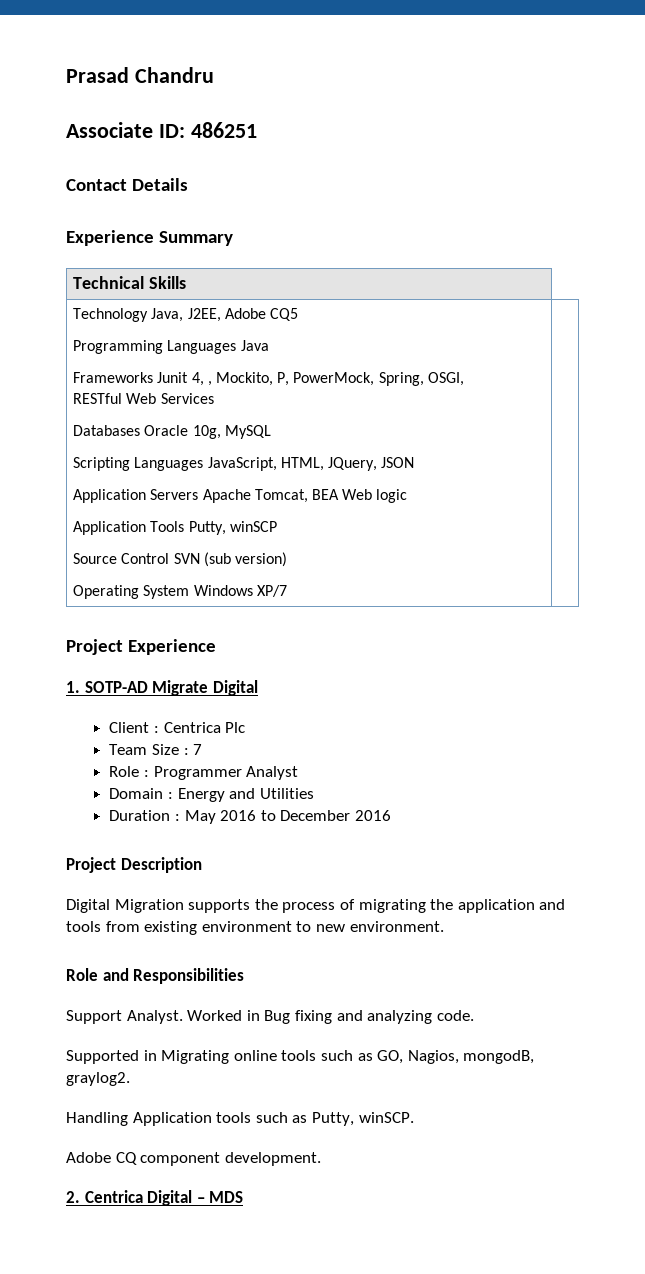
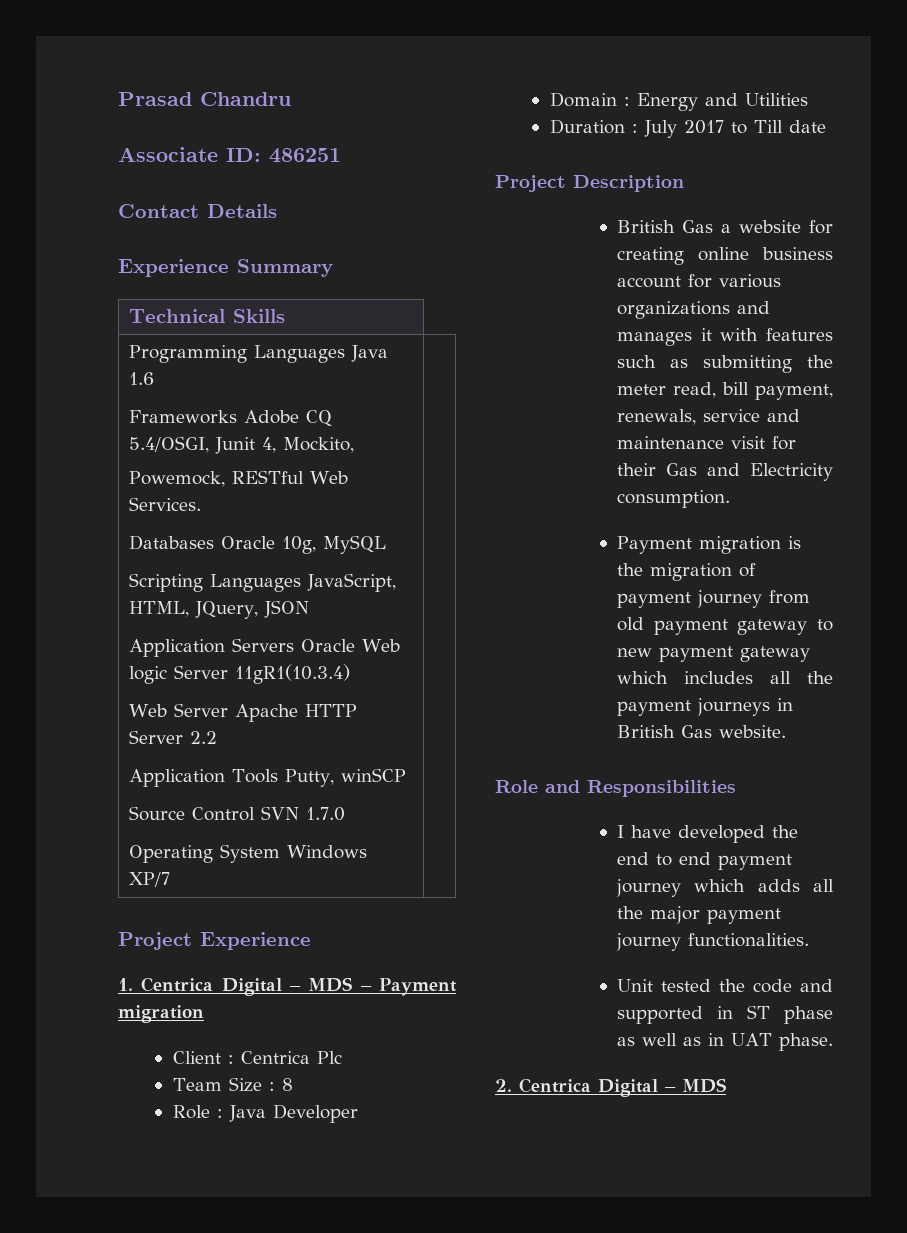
[73,308,299,322] Technology Java, J2EE, Adobe CQ5 // -> (285, 316) none
(269, 345) none -> [128,372,154,385] 1.6
(154, 377) none -> [243,410,332,427] [128,436,209,453] Adobe CQ 5.4/OSGI,
[207,381,212,386] , -> (276, 445) none
[277,372,464,386] P, PowerMock, Spring, OSGI, // -> [128,471,225,487] // Powemock,
[160,393,214,404] Services -> [128,497,201,511] Services.
[202,489,340,503] Apache Tomcat, BEA -> [300,639,355,652] Oracle
(408, 496) none -> [173,664,350,684] [128,703,357,722] [128,730,217,744] Server 11gR1(10.3.4) // Web Server Apache HTTP Server 2.2
[203,552,288,567] (sub version) -> [305,807,345,821] 1.7.0
[84,680,258,696] SOTP-AD Migrate Digital -> [141,977,458,996] [118,1005,204,1023] Centrica Digital – MDS – Payment migration
[193,744,203,755] 7 -> [281,1078,293,1091] 8
[153,766,299,780] Programmer Analyst -> [228,1104,358,1123] Java Developer
[184,810,391,824] [66,857,202,873] [66,899,566,913] [66,921,444,935] [66,968,245,984] [66,1010,474,1024] [66,1050,535,1064] [66,1072,130,1086] [66,1112,414,1126] [66,1152,321,1166] May 2016 to December 2016 // Project Description // Digital Migration supports the process of migrating the application and tools from existing environment to new environment. // Role and Responsibilities // Support Analyst. Worked in Bug fixing and analyzing code. // Supported in Migrating online tools such as GO, Nagios, mongodB, graylog2. // Handling Application tools such as Putty, winSCP. // Adobe CQ component development. -> [643,120,826,138] [495,175,684,192] [616,220,833,234] [616,247,833,265] [616,274,781,288] [616,301,770,319] [616,328,833,346] [616,355,833,373] [616,382,833,400] [616,409,800,425] [616,436,796,450] [616,463,833,481] [616,490,730,508] [616,536,801,554] [616,563,756,581] [616,590,810,608] [616,617,833,635] [616,646,810,662] [616,671,833,684] [616,698,793,716] [616,725,786,738] [495,780,736,797] [616,825,798,843] [616,852,792,870] [615,879,834,897] [616,906,781,924] [615,933,809,951] [616,979,833,993] [616,1005,833,1024] [616,1033,833,1051] July 2017 to Till date // Project Description // British Gas a website for creating online business account for various organizations and manages it with features such as submitting the meter read, bill payment, renewals, service and maintenance visit for their Gas and Electricity consumption. // Payment migration is the migration of payment journey from old payment gateway to new payment gateway which includes all the payment journeys in British Gas website. // Role and Responsibilities // I have developed the end to end payment journey which adds all the major payment journey functionalities. // Unit tested the code and supported in ST phase as well as in UAT phase.

